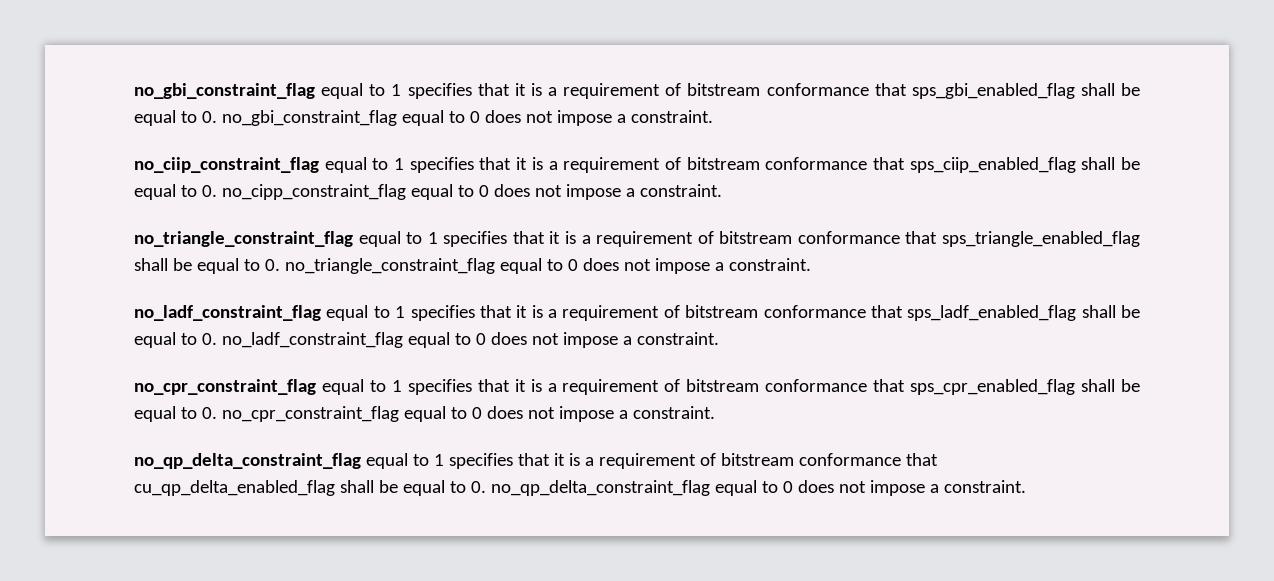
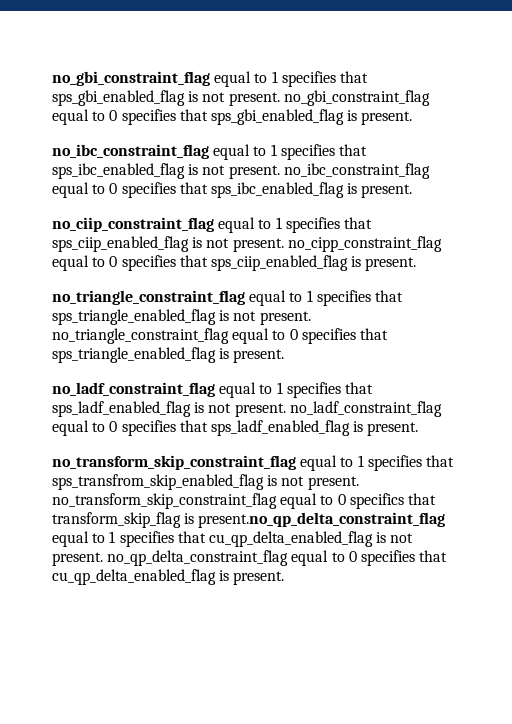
[514,83,1140,99] [134,110,713,126] it is a requirement of bitstream conformance that sps_gbi_enabled_flag shall be equal to 0. no_gbi_constraint_flag equal to 0 does not impose a constraint. -> [52,90,430,106] [52,109,413,125] [52,144,367,160] [52,163,430,179] [52,182,413,198] sps_gbi_enabled_flag is not present. no_gbi_constraint_flag equal to 0 specifies that sps_gbi_enabled_flag is present. // no_ibc_constraint_flag equal to 1 specifies that sps_ibc_enabled_flag is not present. no_ibc_constraint_flag equal to 0 specifies that sps_ibc_enabled_flag is present.
[516,157,1140,173] [134,184,722,200] it is a requirement of bitstream conformance that sps_ciip_enabled_flag shall be equal to 0. no_cipp_constraint_flag equal to 0 does not impose a constraint. -> [52,236,442,252] [52,255,417,271] sps_ciip_enabled_flag is not present. no_cipp_constraint_flag equal to 0 specifies that sps_ciip_enabled_flag is present.
[549,231,1140,247] [134,258,811,274] it is a requirement of bitstream conformance that sps_triangle_enabled_flag shall be equal to 0. no_triangle_constraint_flag equal to 0 does not impose a constraint. -> [52,309,311,325] [52,328,388,344] [52,347,285,363] sps_triangle_enabled_flag is not present. no_triangle_constraint_flag equal to 0 specifies that sps_triangle_enabled_flag is present.
[516,305,1140,321] [134,332,719,348] [134,379,1140,395] [134,406,715,422] [134,453,938,469] [134,480,1026,496] it is a requirement of bitstream conformance that sps_ladf_enabled_flag shall be equal to 0. no_ladf_constraint_flag equal to 0 does not impose a constraint. // no_cpr_constraint_flag equal to 1 specifies that it is a requirement of bitstream conformance that sps_cpr_enabled_flag shall be equal to 0. no_cpr_constraint_flag equal to 0 does not impose a constraint. // no_qp_delta_constraint_flag equal to 1 specifies that it is a requirement of bitstream conformance that cu_qp_delta_enabled_flag shall be equal to 0. no_qp_delta_constraint_flag equal to 0 does not impose a constraint. -> [52,401,442,417] [52,420,419,436] [52,455,454,471] [52,474,359,490] [52,493,436,509] [52,512,446,528] [52,531,414,547] [52,550,448,566] [52,569,285,585] sps_ladf_enabled_flag is not present. no_ladf_constraint_flag equal to 0 specifies that sps_ladf_enabled_flag is present. // no_transform_skip_constraint_flag equal to 1 specifies that sps_transfrom_skip_enabled_flag is not present. no_transform_skip_constraint_flag equal to 0 specifics that transform_skip_flag is present.no_qp_delta_constraint_flag equal to 1 specifies that cu_qp_delta_enabled_flag is not present. no_qp_delta_constraint_flag equal to 0 specifies that cu_qp_delta_enabled_flag is present.

